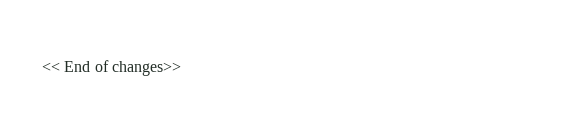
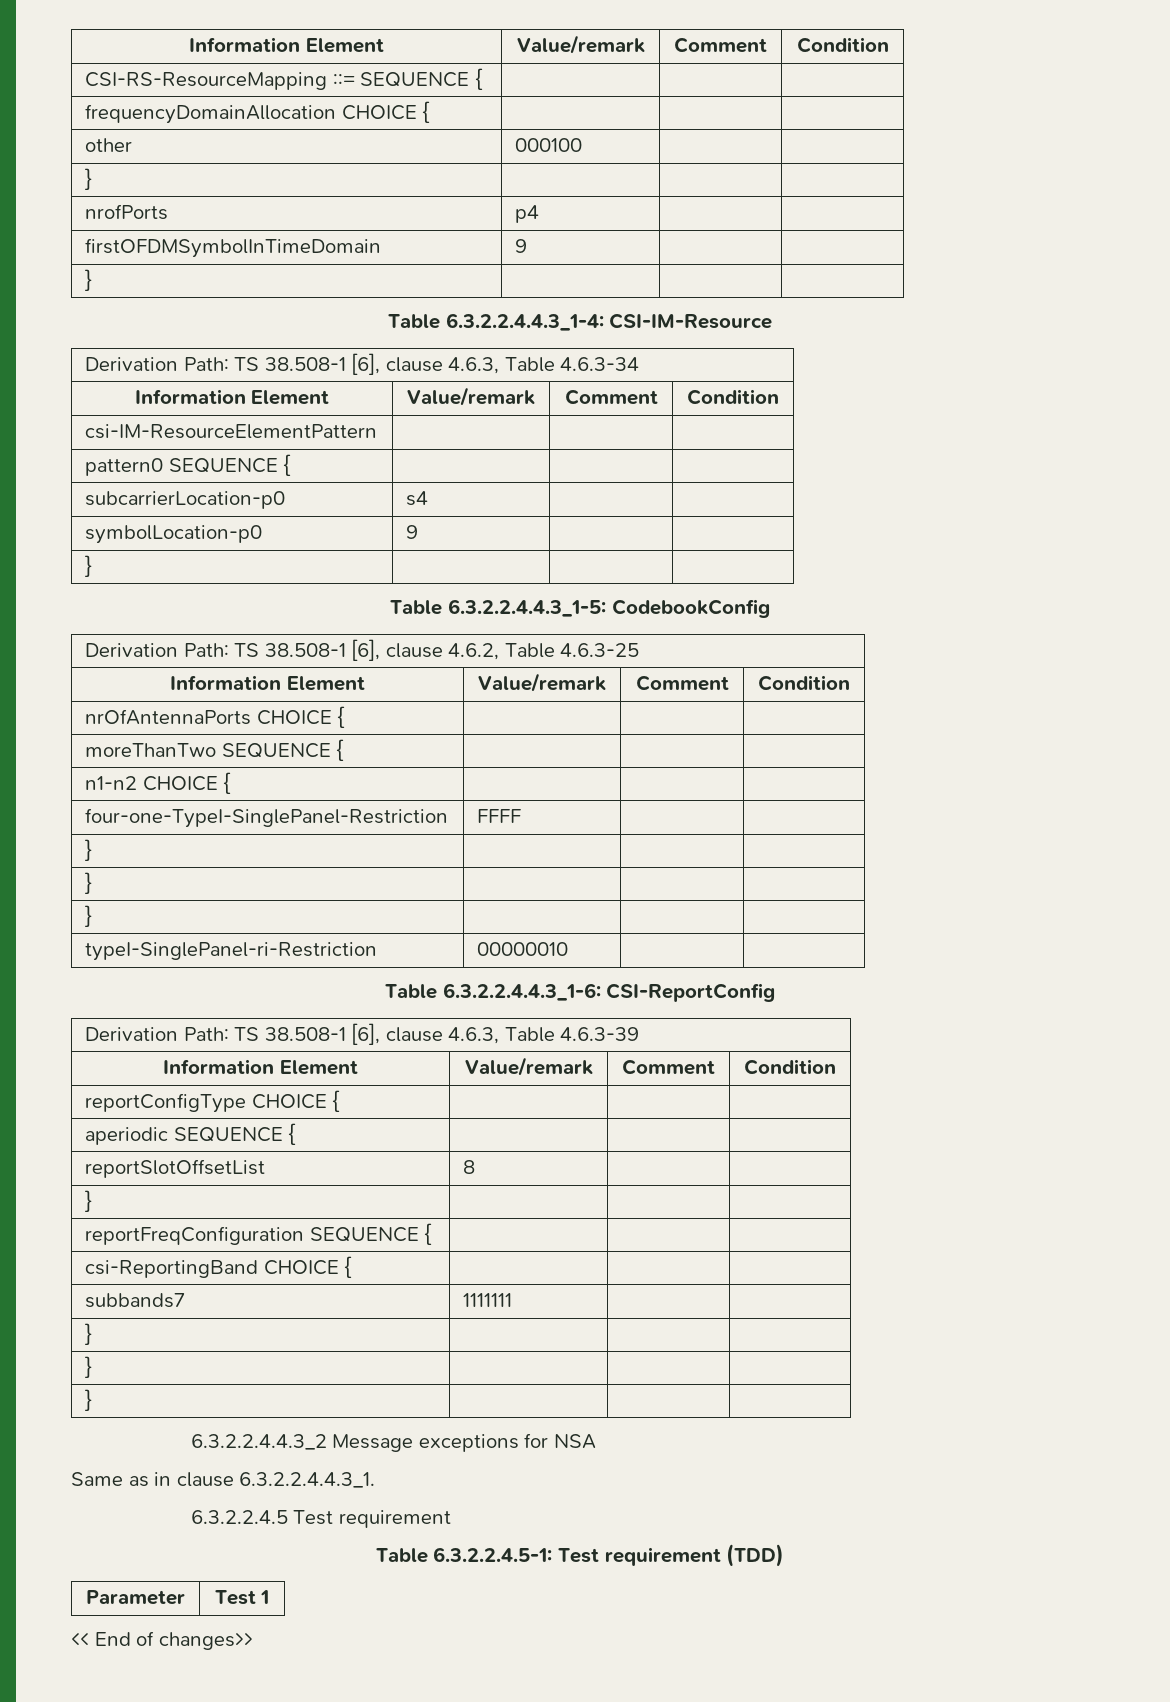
(42, 67) none -> [189,37,384,53] [516,35,645,54] [674,37,767,53] [796,37,889,53] [85,68,483,90] [85,101,431,124] [85,138,133,152] [515,138,583,152] [85,168,93,190] [85,204,169,220] [515,205,540,223] [85,238,382,258] [515,239,528,253] [85,269,93,291] [387,313,773,331] [85,353,640,375] [134,389,330,405] [407,387,535,406] [564,389,658,405] [687,389,779,405] [85,424,378,439] [85,454,292,476] [85,491,286,509] [406,491,429,506] [85,525,263,544] [406,525,419,539] [85,555,93,577] [390,599,770,618] [85,639,640,661] [170,675,365,691] [478,673,606,692] [635,675,729,691] [758,675,850,691] [85,706,346,728] [85,739,345,761] [85,772,232,794] [85,808,449,828] [477,809,522,823] [85,839,93,861] [85,872,93,894] [85,905,93,927] [85,942,378,961] [477,942,569,956] [384,983,776,1002] [85,1023,640,1045] [163,1059,358,1075] [464,1057,593,1076] [622,1059,715,1075] [744,1059,836,1075] [85,1090,341,1113] [85,1123,297,1145] [85,1159,266,1178] [463,1160,476,1174] [85,1190,93,1212] [85,1223,433,1245] [85,1256,353,1278] [85,1293,186,1308] [463,1293,513,1307] [85,1323,93,1345] [85,1356,93,1378] [85,1389,93,1411] [190,1433,596,1452] [71,1472,376,1488] [190,1510,451,1528] [375,1544,785,1567] [86,1590,185,1605] [214,1590,270,1605] Information Element | Value/remark | Comment | Condition // CSI-RS-ResourceMapping ::= SEQUENCE { | | | // frequencyDomainAllocation CHOICE { | | | // other | 000100 | | // } | | | // nrofPorts | p4 | | // firstOFDMSymbolInTimeDomain | 9 | | // } | | | // Table 6.3.2.2.4.4.3_1-4: CSI-IM-Resource // Derivation Path: TS 38.508-1 [6], clause 4.6.3, Table 4.6.3-34 // Information Element | Value/remark | Comment | Condition // csi-IM-ResourceElementPattern | | | // pattern0 SEQUENCE { | | | // subcarrierLocation-p0 | s4 | | // symbolLocation-p0 | 9 | | // } | | | // Table 6.3.2.2.4.4.3_1-5: CodebookConfig // Derivation Path: TS 38.508-1 [6], clause 4.6.2, Table 4.6.3-25 // Information Element | Value/remark | Comment | Condition // nrOfAntennaPorts CHOICE { | | | // moreThanTwo SEQUENCE { | | | // n1-n2 CHOICE { | | | // four-one-TypeI-SinglePanel-Restriction | FFFF | | // } | | | // } | | | // } | | | // typeI-SinglePanel-ri-Restriction | 00000010 | | // Table 6.3.2.2.4.4.3_1-6: CSI-ReportConfig // Derivation Path: TS 38.508-1 [6], clause 4.6.3, Table 4.6.3-39 // Information Element | Value/remark | Comment | Condition // reportConfigType CHOICE { | | | // aperiodic SEQUENCE { | | | // reportSlotOffsetList | 8 | | // } | | | // reportFreqConfiguration SEQUENCE { | | | // csi-ReportingBand CHOICE { | | | // subbands7 | 1111111 | | // } | | | // } | | | // } | | | // 6.3.2.2.4.4.3_2 Message exceptions for NSA // Same as in clause 6.3.2.2.4.4.3_1. // 6.3.2.2.4.5 Test requirement // Table 6.3.2.2.4.5-1: Test requirement (TDD) // Parameter | Test 1 //

